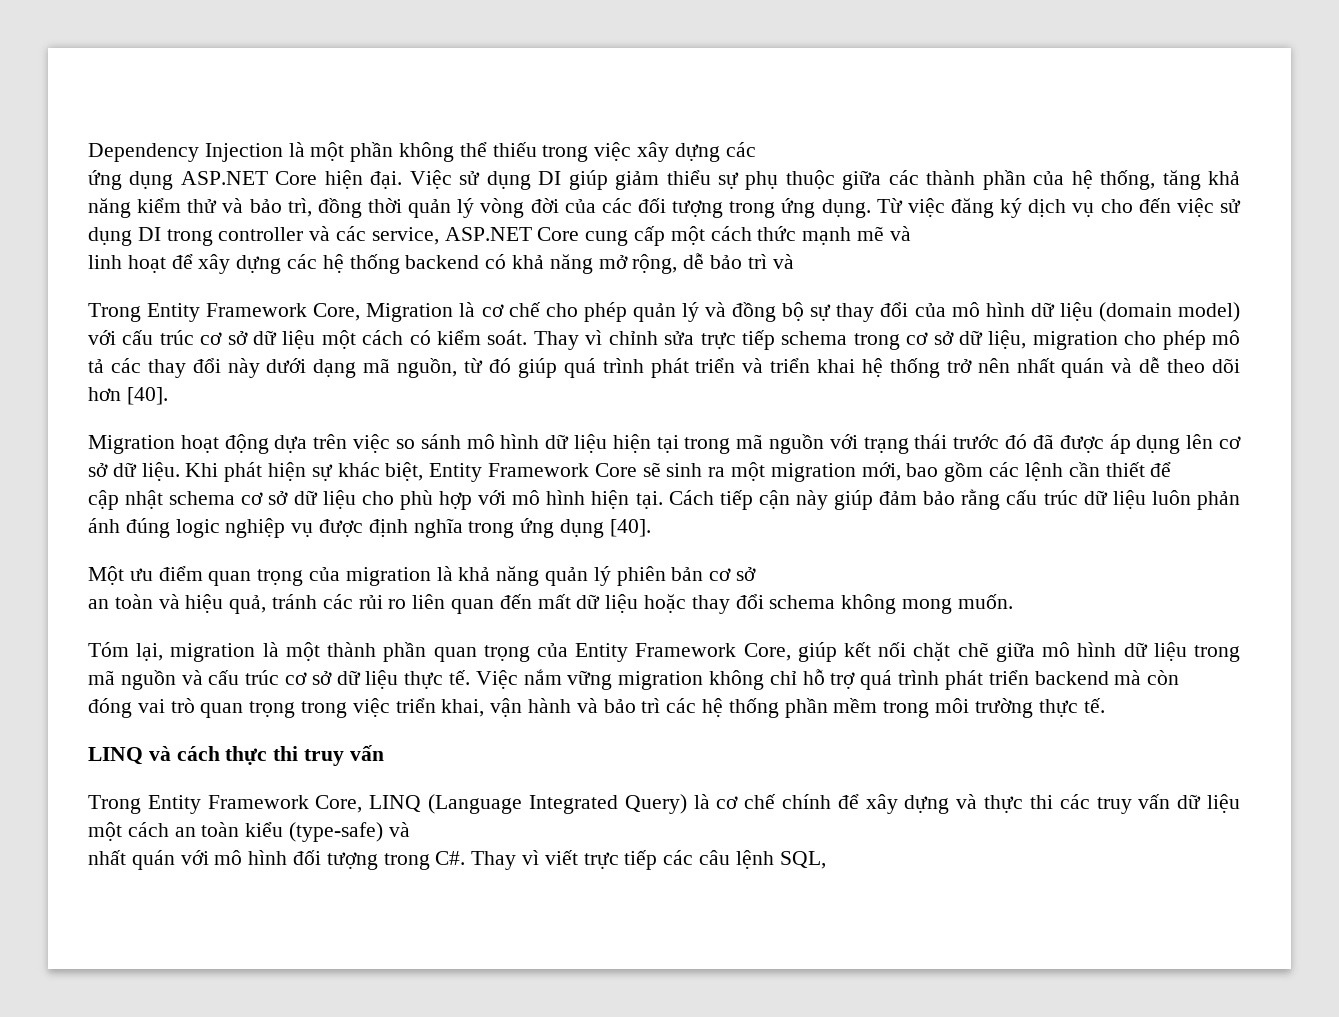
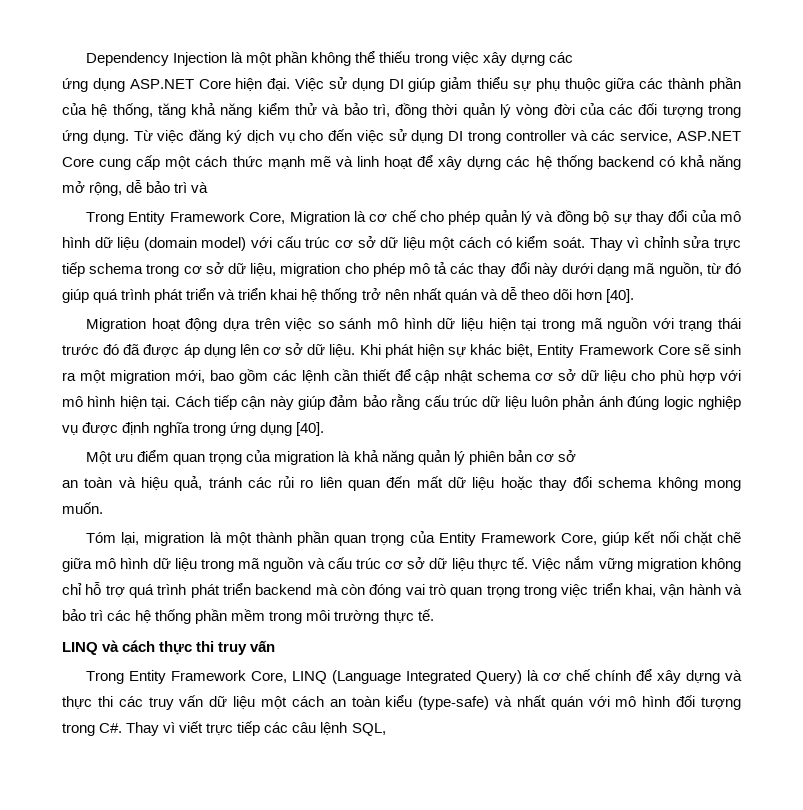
(911, 233) // -> (353, 161) none
(1172, 469) // -> (411, 375) none
(1180, 677) // -> (366, 589) none
(410, 829) // -> (513, 701) none

